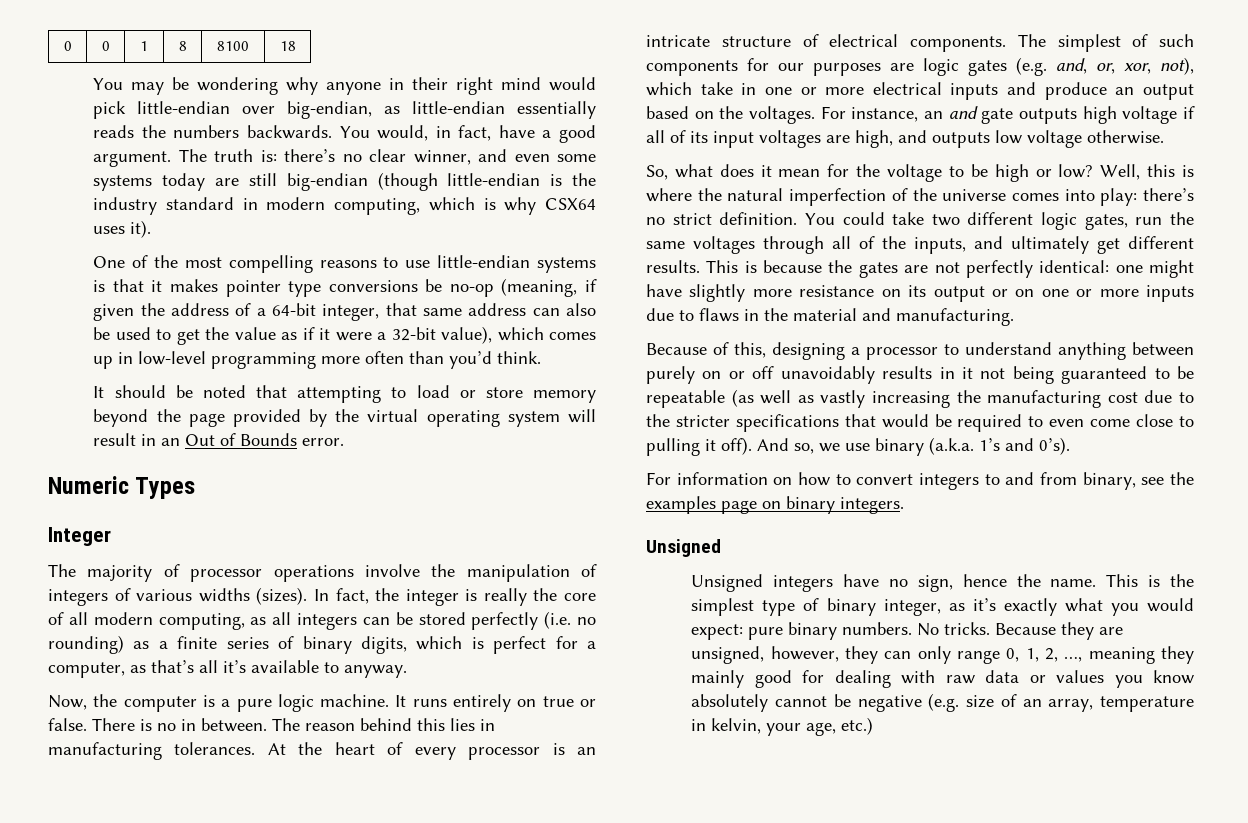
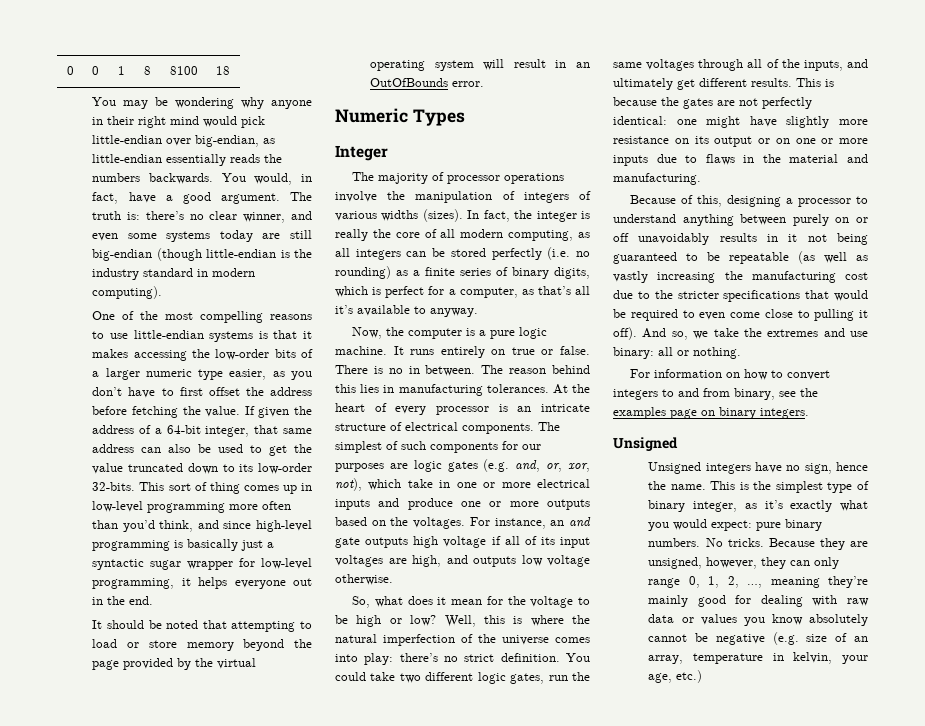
[334,197,596,215] [93,220,152,238] computing, which is why CSX64 uses it). -> [92,286,163,299] computing).
[225,278,598,297] pointer type conversions be no-op (meaning, if -> [133,349,313,361] [92,368,312,380] [92,387,312,398] [92,406,255,418] accessing the low-order bits of a larger numeric type easier, as you don’t have to first offset the address before fetching the value. If
[281,326,544,344] as if it were a 32-bit value), which -> [128,463,312,474] [92,482,240,494] truncated down to its low-order 32-bits. This sort of thing
[497,351,542,364] think. -> [159,520,313,532] [92,539,275,551] [92,558,313,570] [92,577,313,589] [92,596,154,605] think, and since high-level programming is basically just a syntactic sugar wrapper for low-level programming, it helps everyone out in the end.
[185,433,298,446] Out of Bounds -> [370,78,449,87] OutOfBounds
[1115,84,1194,100] an output -> [461,499,590,510] one or more outputs
[845,437,1070,456] use binary (a.k.a. 1’s and 0’s). -> [713,328,868,337] [613,347,741,359] take the extremes and use binary: all or nothing.
[1160,646,1194,664] they -> [828,576,868,588] they’re

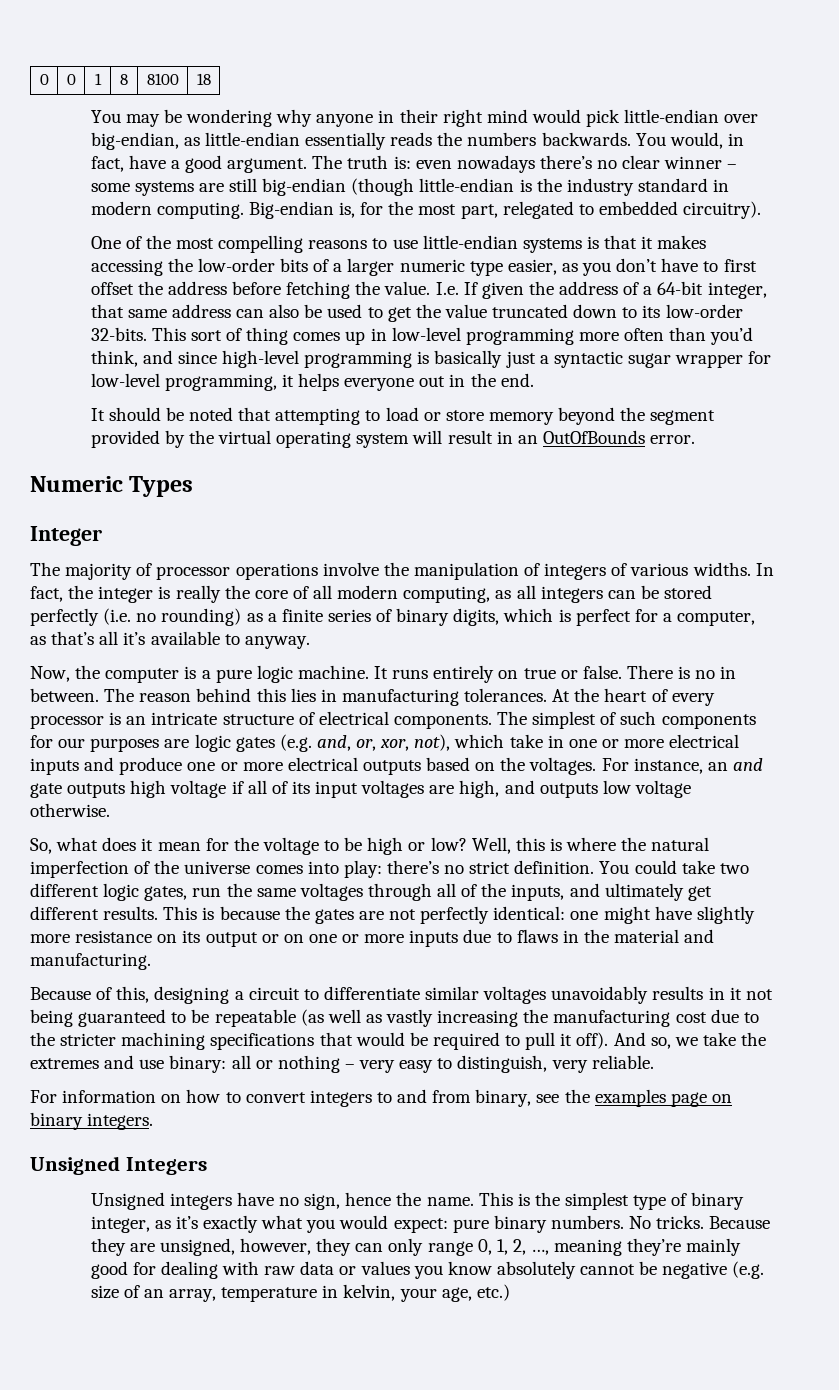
(141, 216) none -> [415,155,535,173] even nowadays
[243,211,312,223] [92,233,119,241] winner, and even -> [664,156,738,169] winner –
[219,230,253,242] today -> (194, 188) none
[92,286,163,299] computing). -> [156,201,762,219] computing. Big-endian is, for the most part, relegated to embedded circuitry).
(241, 411) none -> [435,282,459,295] I.e.
[92,660,120,670] page -> [650,410,716,425] segment
[381,209,463,222] widths (sizes). -> [692,562,751,576] widths.
(539, 504) none -> [287,757,358,771] electrical
[798,196,868,207] [613,214,868,226] [613,233,629,242] processor to understand anything between purely on or off -> [248,986,547,1004] circuit to differentiate similar voltages
(719, 295) none -> [121,1032,206,1050] machining
[699,309,855,321] even come close to pulling -> [525,1032,556,1050] pull
[693,347,741,359] nothing. -> [277,1055,654,1073] nothing – very easy to distinguish, very reliable.
(678, 444) none -> [125,1157,207,1175] Integers

